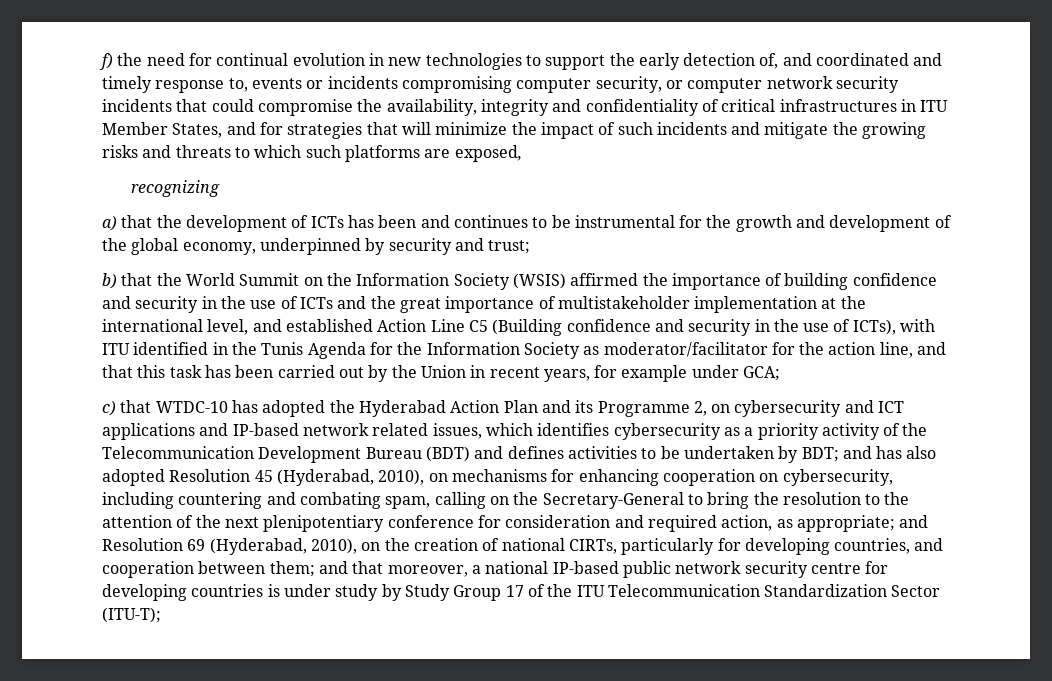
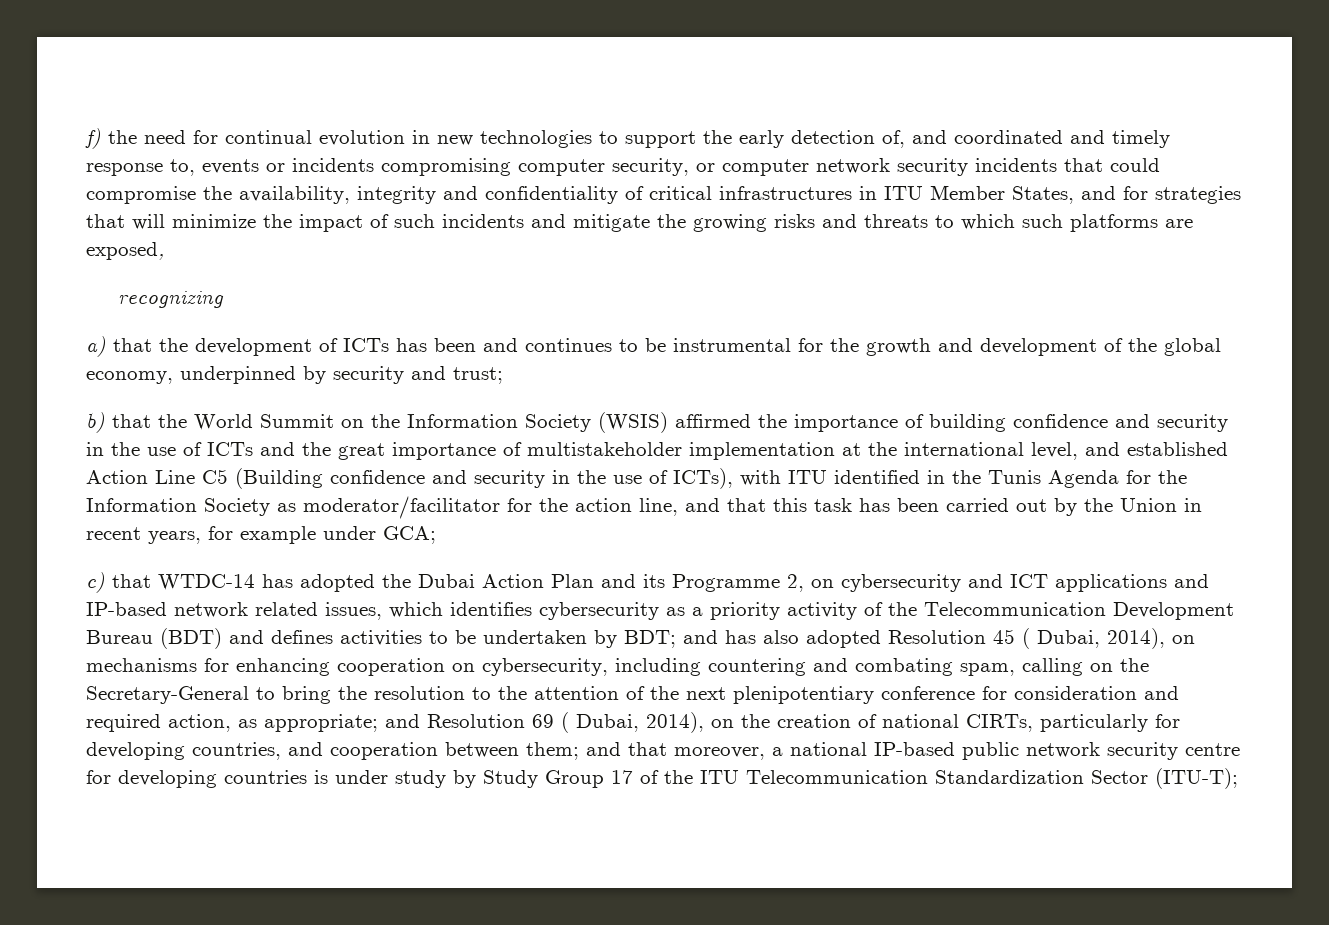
[155,401,228,413] WTDC-10 -> [158,574,255,590] WTDC-14
[358,400,446,417] Hyderabad -> [418,574,475,588] Dubai
[276,469,425,486] (Hyderabad, 2010), -> [1022,628,1165,649] ( Dubai, 2014),
[209,538,357,555] (Hyderabad, 2010), -> [561,712,704,733] ( Dubai, 2014),

